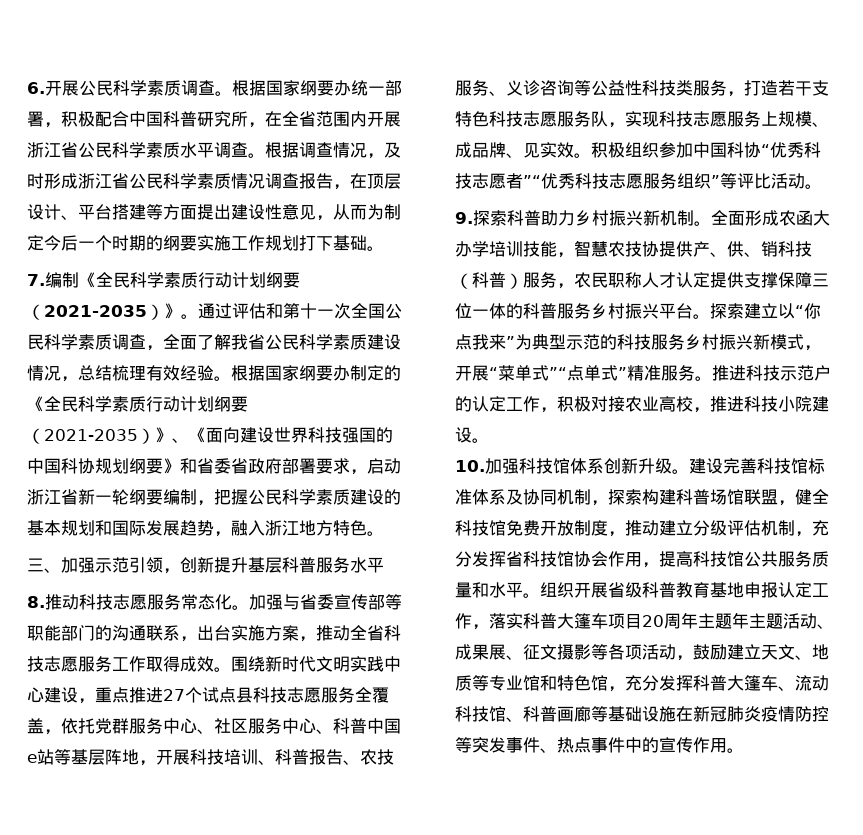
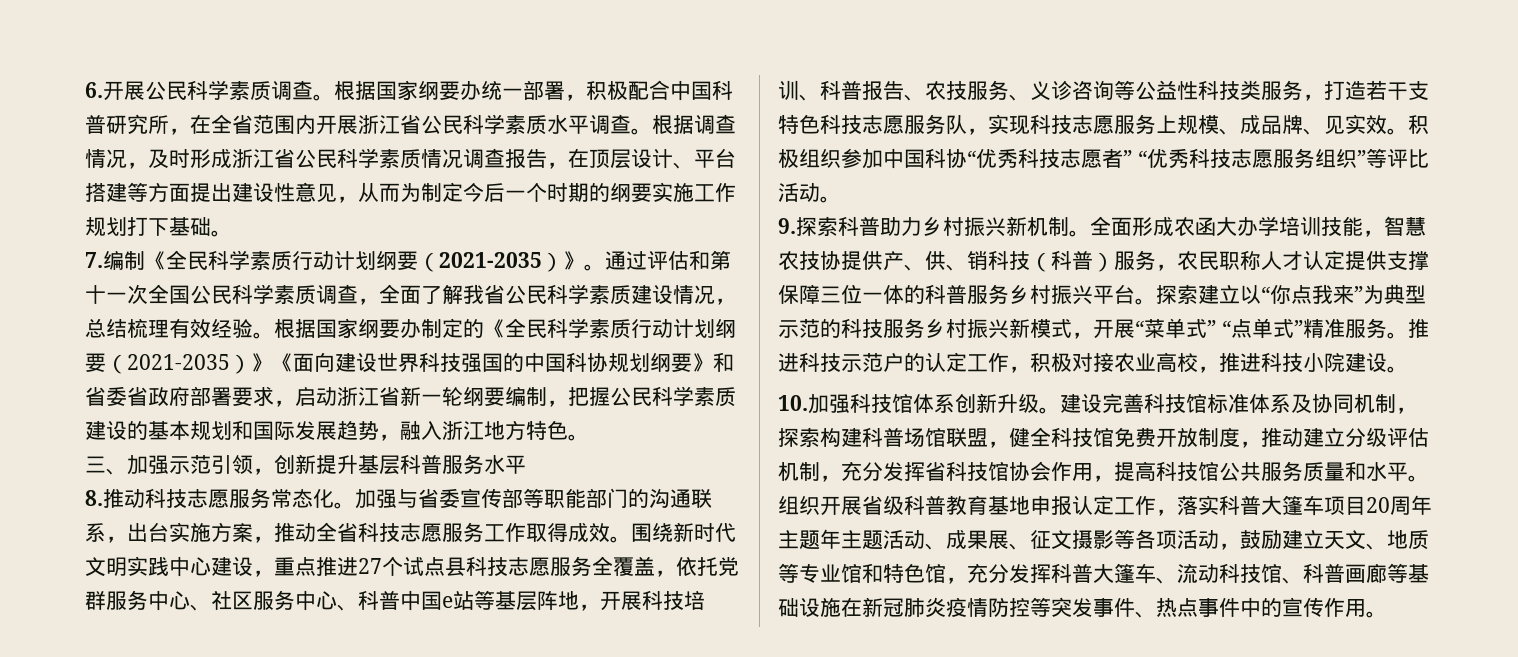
[172,438,189,443] 、 -> (272, 362) none
[523,175,541,187] ”“ -> [1123,150,1147,166] ” “
[549,367,567,379] ”“ -> [1207,320,1231,336] ” “

